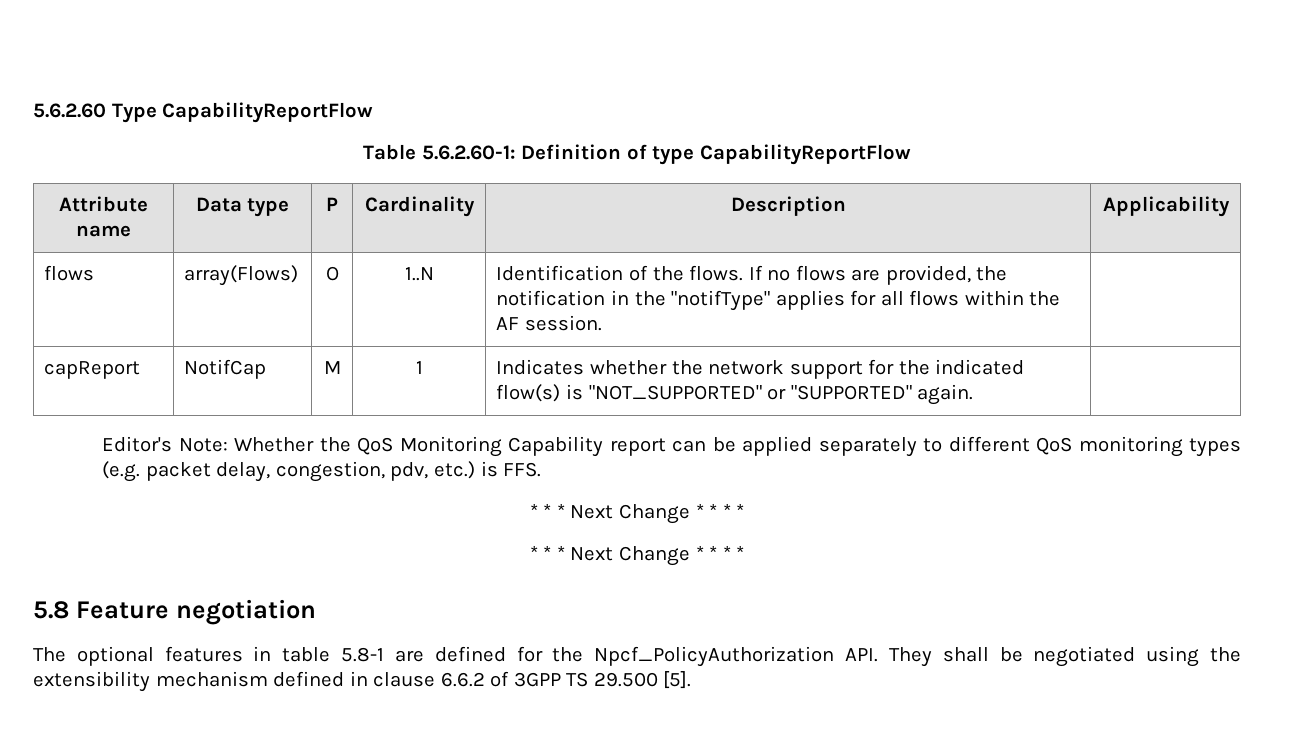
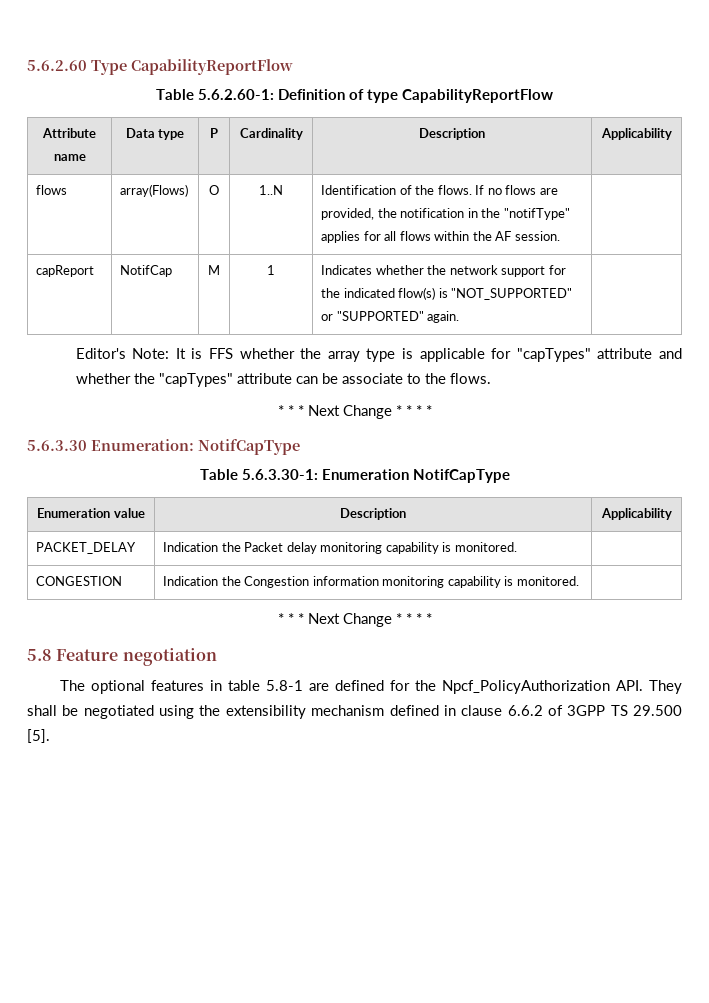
[234,436,1242,457] [102,461,542,482] [529,503,745,524] Whether the QoS Monitoring Capability report can be applied separately to different QoS monitoring types (e.g. packet delay, congestion, pdv, etc.) is FFS. // * * * Next Change * * * * -> [175,348,682,362] [75,373,491,387] [277,405,432,419] [27,439,300,455] [199,469,510,483] [37,508,145,518] [340,508,406,520] [600,508,672,520] [36,542,137,554] [163,542,517,554] [36,576,123,586] [163,576,579,588] It is FFS whether the array type is applicable for "capTypes" attribute and whether the "capTypes" attribute can be associate to the flows. // * * * Next Change * * * * // 5.6.3.30 Enumeration: NotifCapType // Table 5.6.3.30-1: Enumeration NotifCapType // Enumeration value | Description | Applicability // PACKET_DELAY | Indication the Packet delay monitoring capability is monitored. | // CONGESTION | Indication the Congestion information monitoring capability is monitored. |

